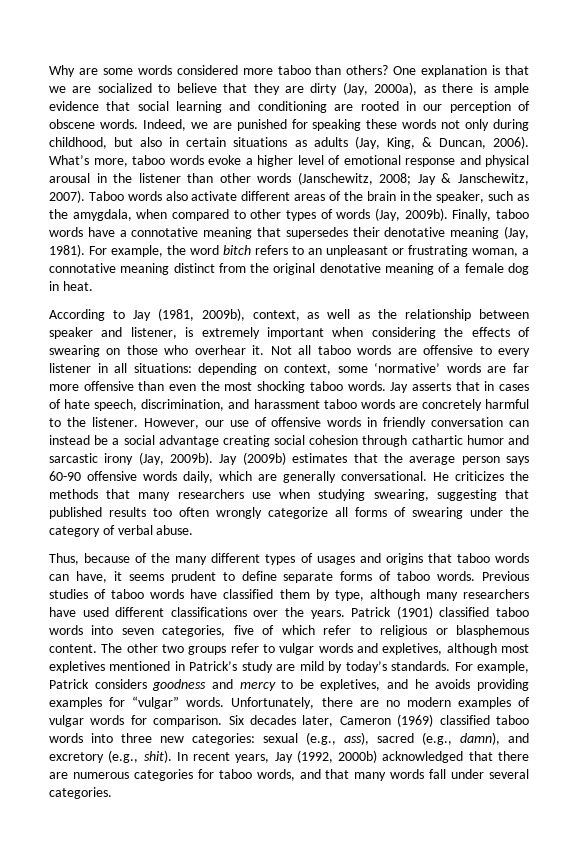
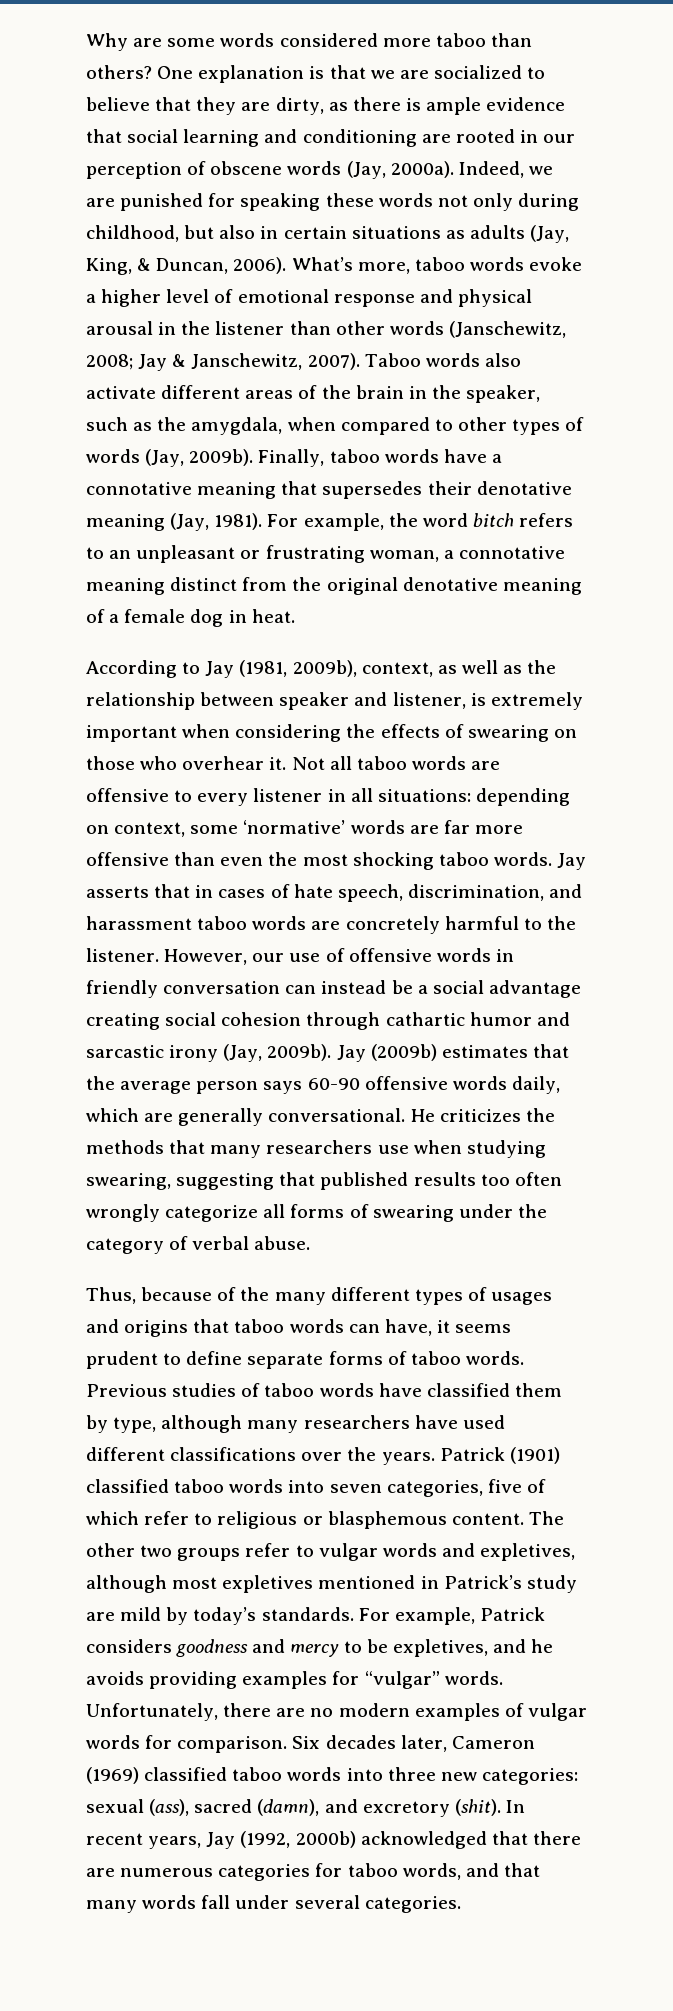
[310,82,418,95] dirty (Jay, 2000a), -> [275,97,324,115] dirty,
[99,119,138,129] words. -> [287,161,454,179] words (Jay, 2000a).
[306,732,529,745] [49,750,172,763] (e.g., ass), sacred (e.g., damn), and excretory (e.g., shit). -> [149,1799,501,1817] (ass), sacred (damn), and excretory (shit).

